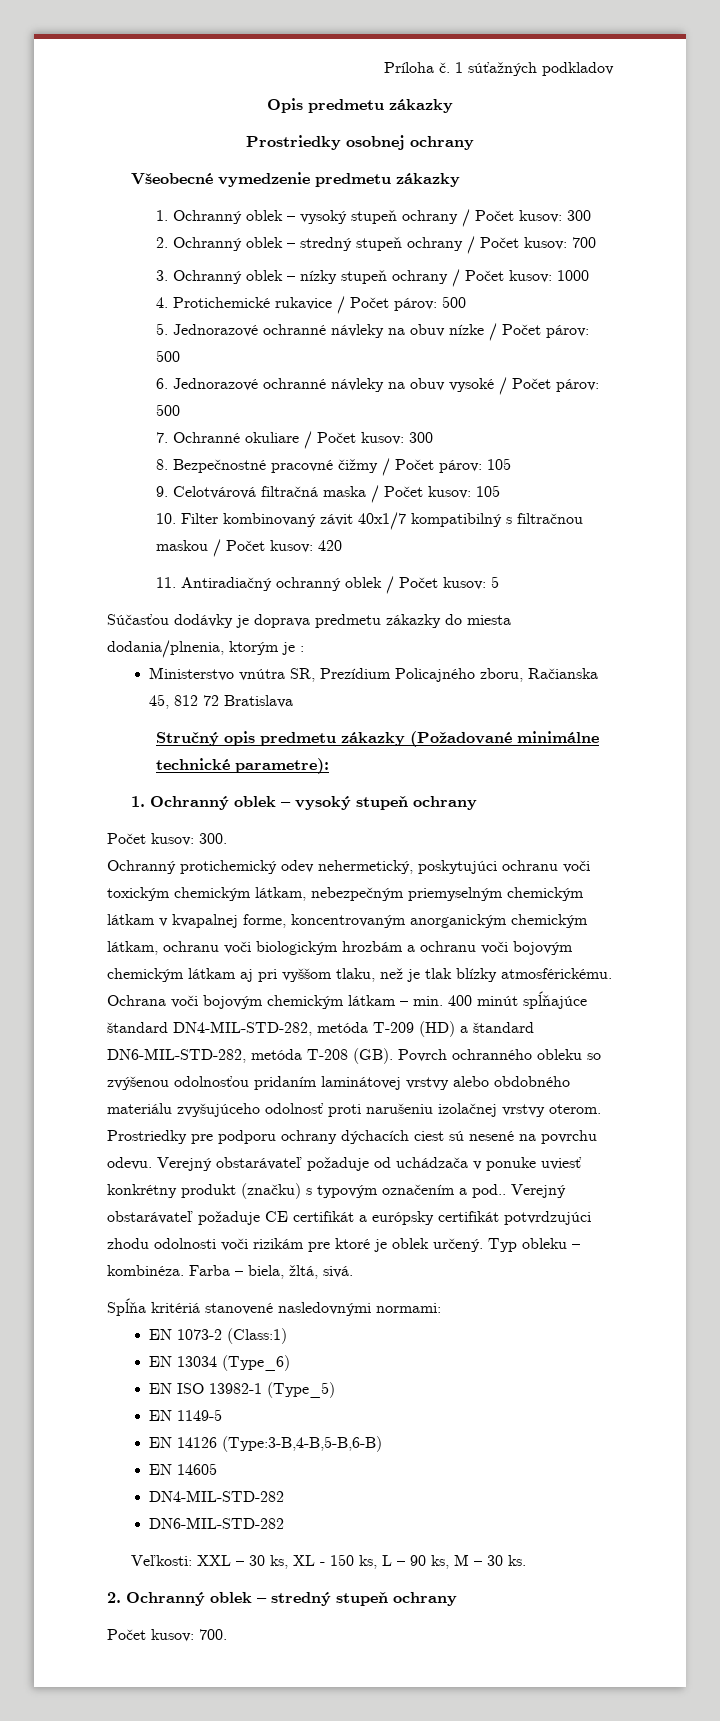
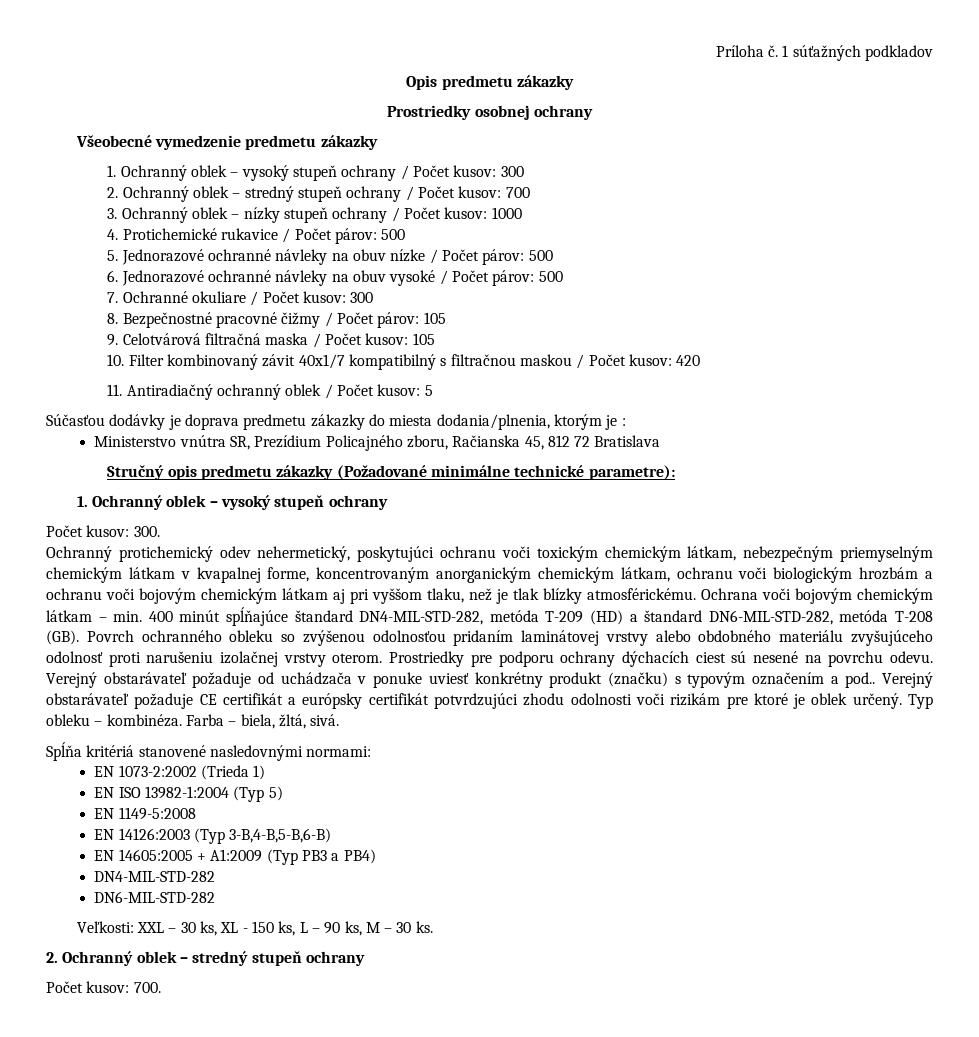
[176,1328,287,1344] [148,1355,290,1371] 1073-2 (Class:1) // EN 13034 (Type_6) -> [118,765,266,780] 1073-2:2002 (Trieda 1)
[208,1382,335,1398] [148,1409,222,1421] [148,1436,382,1452] [148,1463,217,1475] 13982-1 (Type_5) // EN 1149-5 // EN 14126 (Type:3-B,4-B,5-B,6-B) // EN 14605 -> [144,786,283,802] [94,807,196,820] [94,828,332,844] [94,849,376,865] 13982-1:2004 (Typ 5) // EN 1149-5:2008 // EN 14126:2003 (Typ 3-B,4-B,5-B,6-B) // EN 14605:2005 + A1:2009 (Typ PB3 a PB4)

